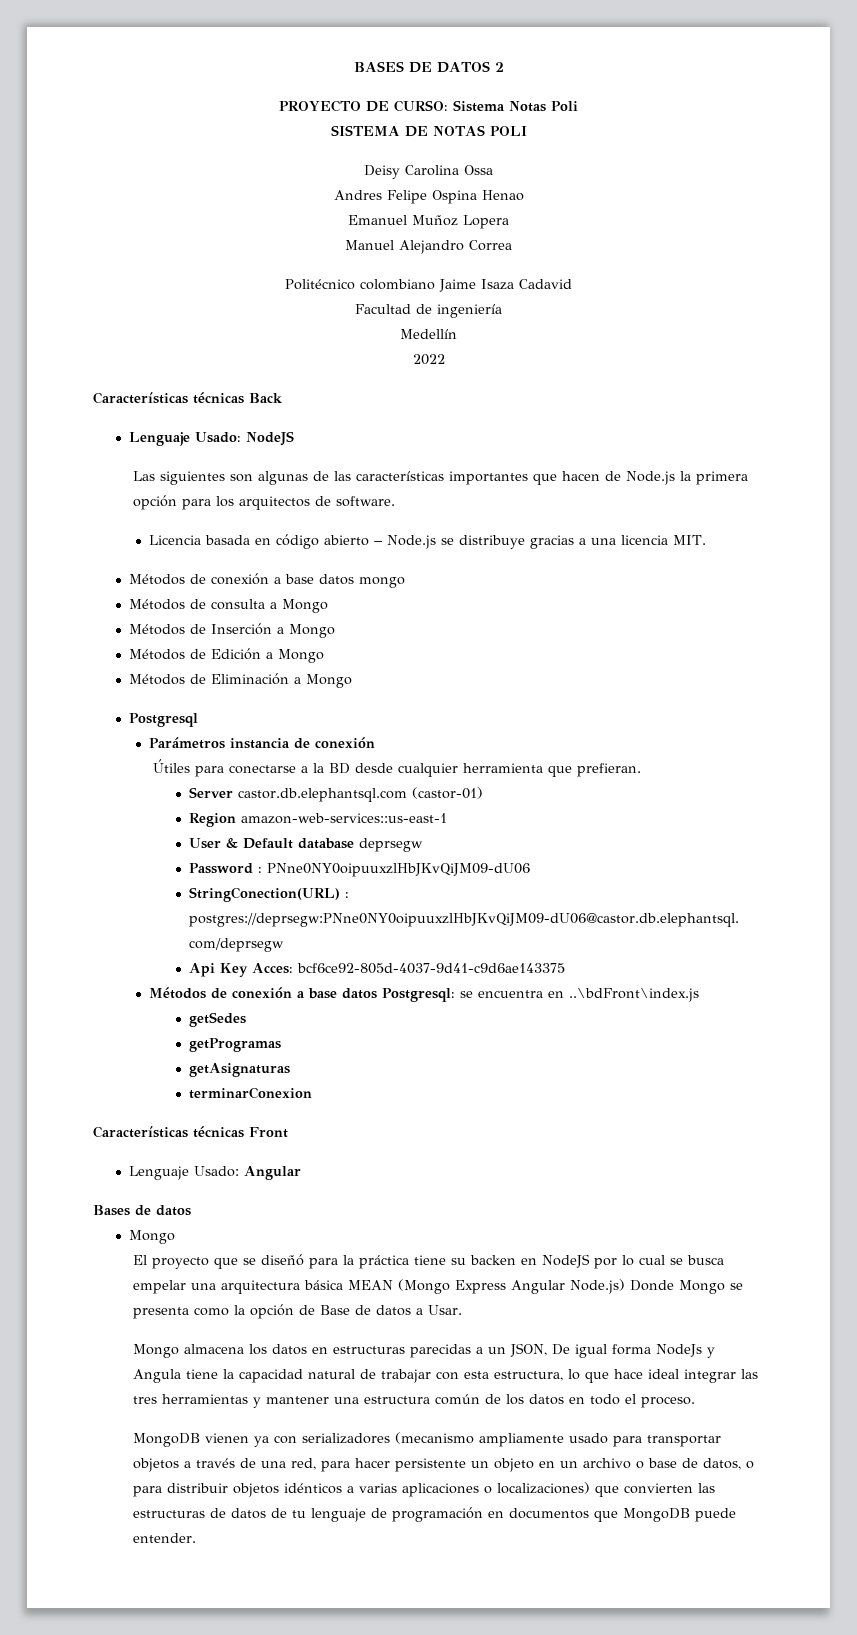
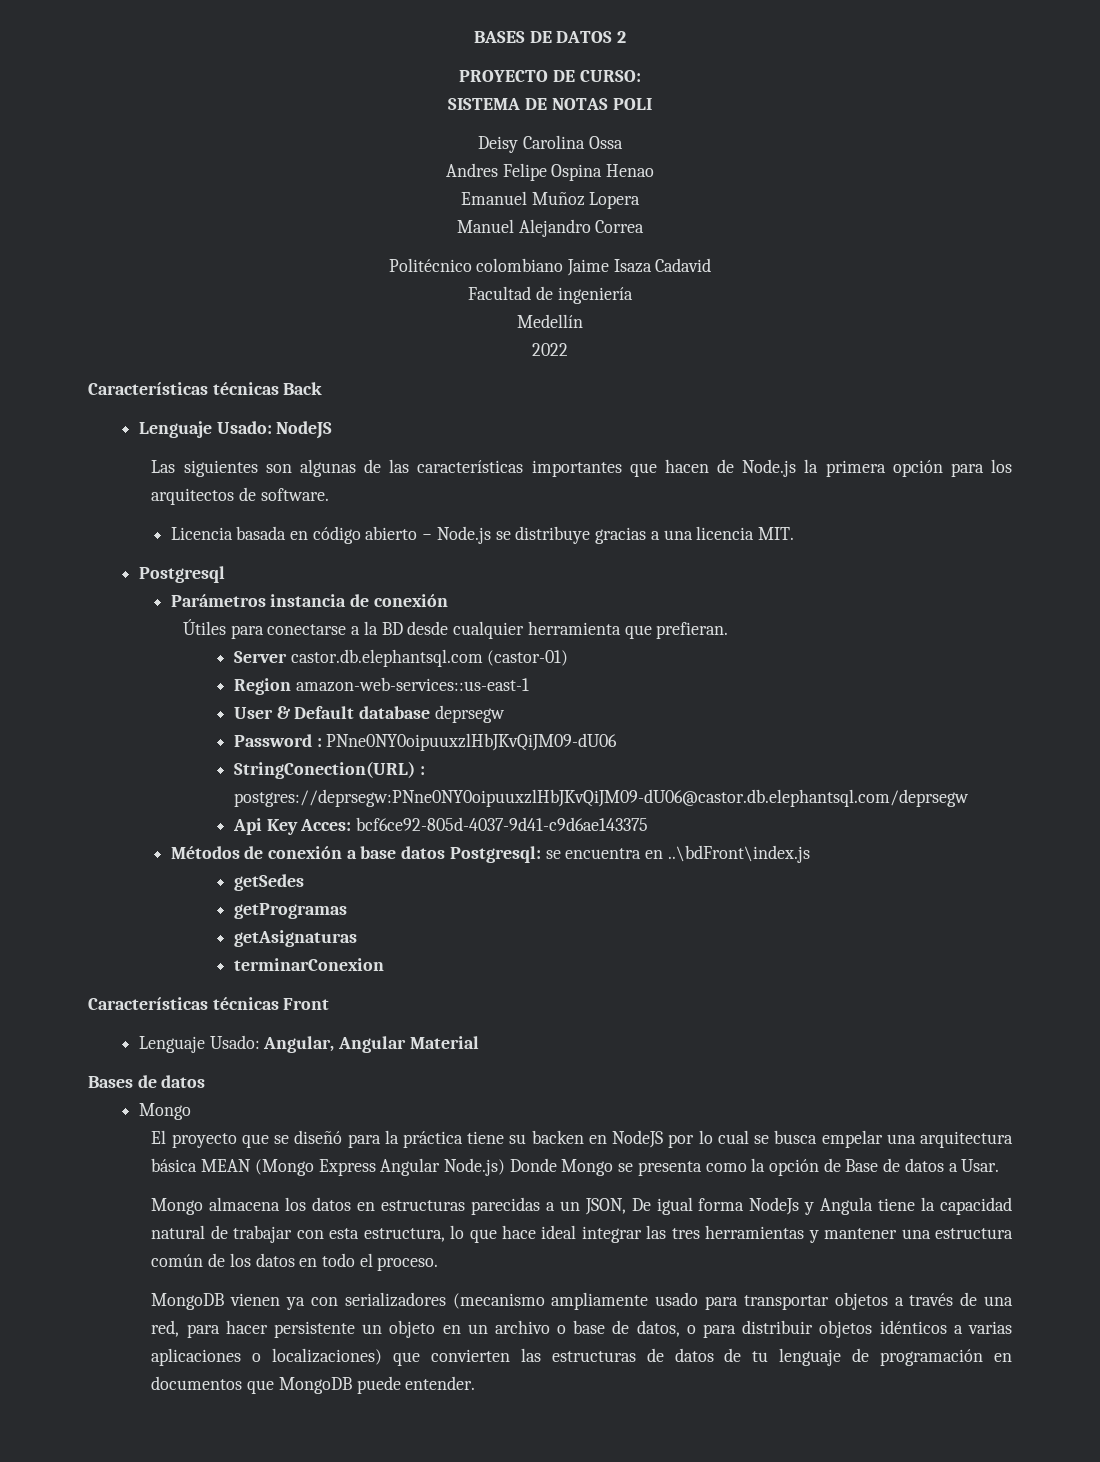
[453,100,578,112] Sistema Notas Poli -> (641, 76) none
[129,573,406,588] [129,599,329,613] [129,623,336,638] [129,648,325,663] [129,673,353,688] // Métodos de conexión a base datos mongo // Métodos de consulta a Mongo // Métodos de Inserción a Mongo // Métodos de Edición a Mongo // Métodos de Eliminación a Mongo -> (795, 533) none
[244,1166,302,1180] Angular -> [263,1036,479,1053] Angular, Angular Material

